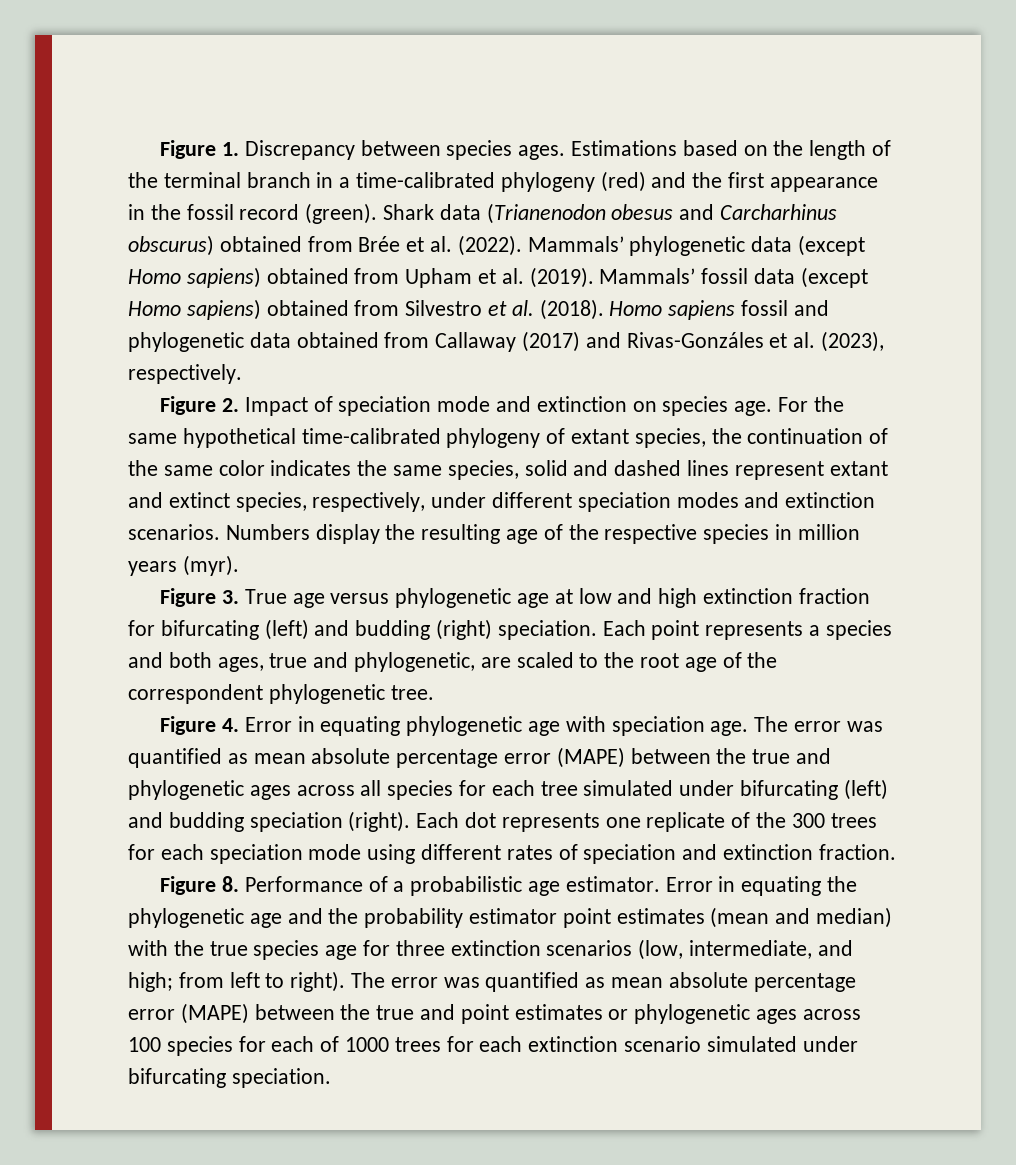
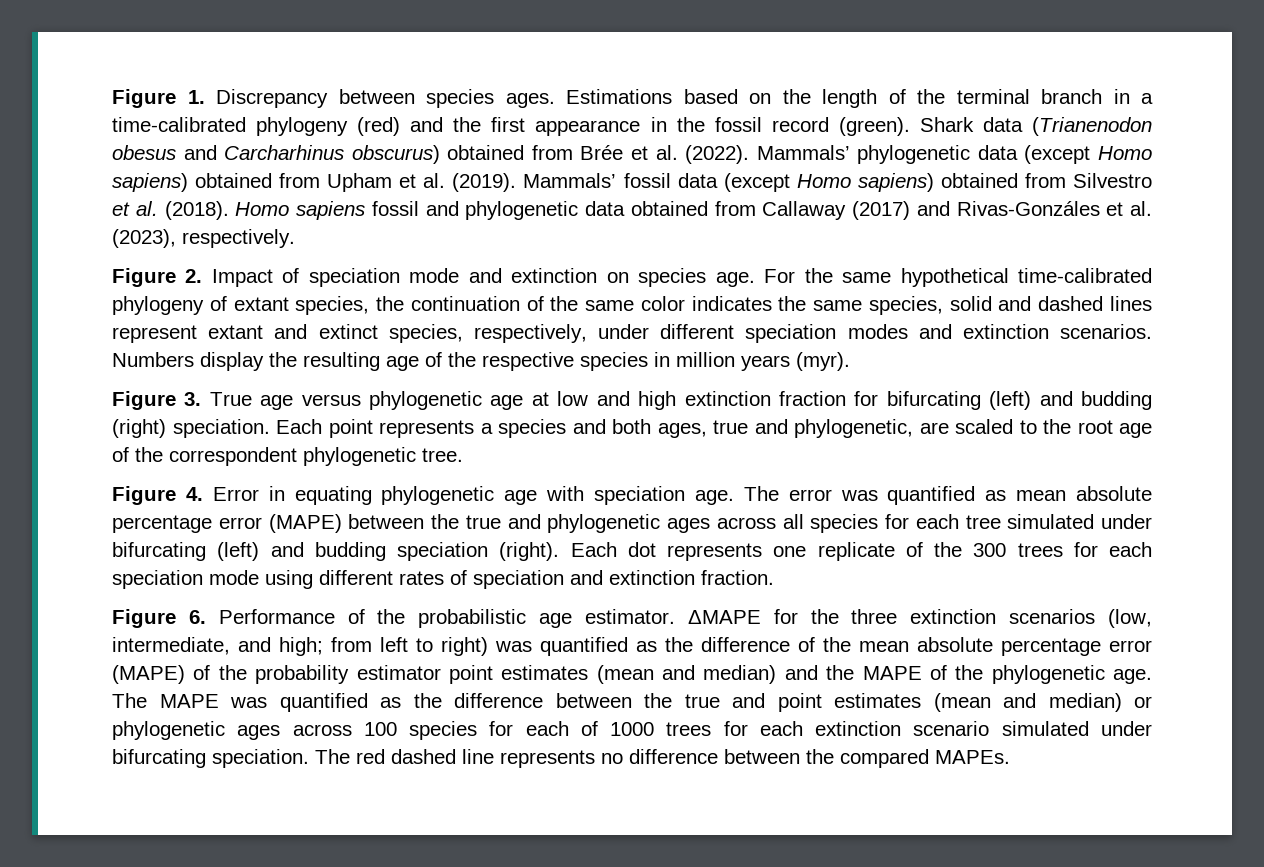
[221,876,239,892] 8. -> [188,610,206,624] 6.
[393,881,405,892] a -> [377,609,406,624] the
[665,876,858,896] [128,907,893,928] [128,940,391,960] Error in equating the phylogenetic age and the probability estimator point estimates (mean and median) with the true species age for -> [687,609,839,624] ΔMAPE for the
[290,971,856,992] [128,1003,249,1024] right). The error was quantified as mean absolute percentage error (MAPE) -> [441,637,1152,656] [112,665,1152,684] [112,693,543,712] right) was quantified as the difference of the mean absolute percentage error (MAPE) of the probability estimator point estimates (mean and median) and the MAPE of the phylogenetic age. The MAPE was quantified as the difference
(603, 1012) none -> [933,693,1122,712] (mean and median)
(331, 1078) none -> [315,749,1010,768] The red dashed line represents no difference between the compared MAPEs.

